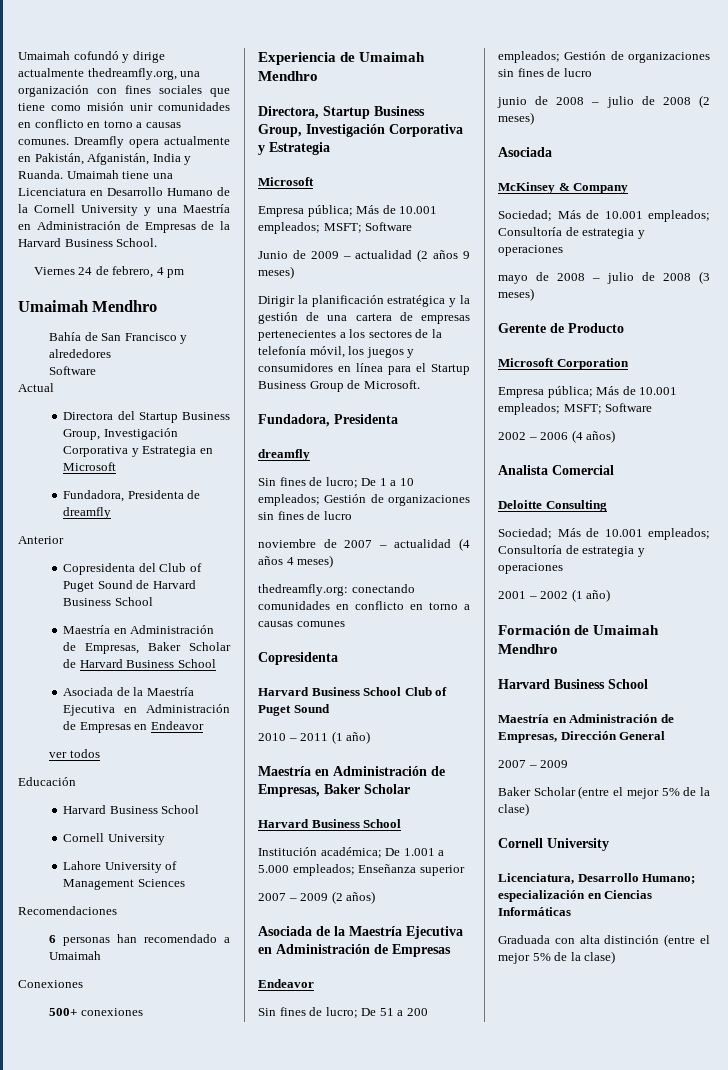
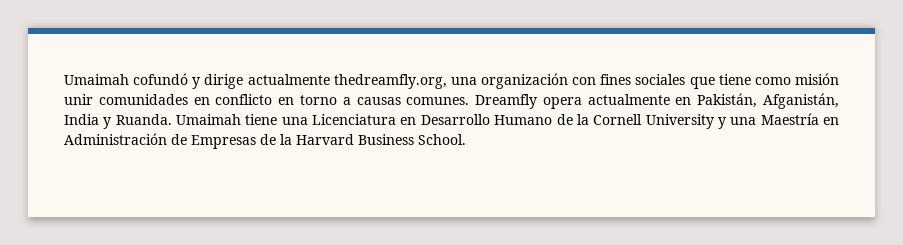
[33,266,185,278] [18,300,158,312] [49,332,188,344] [49,349,112,358] [49,366,97,375] [18,383,54,392] [63,411,230,423] [63,428,178,440] [63,446,213,457] [63,462,117,471] [63,490,201,502] [63,507,112,519] [18,536,64,544] [63,563,202,575] [63,580,196,592] [63,597,153,606] [63,625,215,634] [63,642,231,654] [63,659,216,668] [63,687,194,696] [63,704,230,716] [63,721,204,733] [49,749,100,758] [18,777,76,786] [63,805,200,814] [63,833,165,845] [63,861,178,873] [63,879,185,890] [18,906,117,915] [49,934,231,946] [49,951,102,960] [18,980,83,988] [49,1008,143,1016] [258,52,426,65] [258,71,318,81] [258,106,425,119] [258,124,463,137] [258,142,330,155] [258,177,314,186] [258,205,438,217] [258,222,413,234] [258,249,470,262] [258,266,294,279] [258,295,470,307] [258,312,470,324] [258,329,442,341] [258,346,415,358] [258,363,470,375] [258,380,420,392] [258,414,398,427] [258,449,310,461] [258,477,414,488] [258,494,470,506] [258,511,352,520] [258,538,470,551] [258,555,334,568] [258,584,415,596] [258,601,470,610] [258,621,345,627] [258,652,338,665] [258,687,448,696] [258,704,330,716] [258,731,371,744] [258,766,445,776] [258,784,410,797] [258,819,402,828] [258,847,445,858] [258,864,465,876] [258,891,376,904] [258,926,463,939] [258,944,451,957] [258,979,314,988] [258,1007,428,1018] [498,51,710,63] [498,68,592,77] [497,95,710,108] [498,112,534,125] [498,147,552,157] [498,182,629,194] [498,210,710,222] [498,227,645,239] [498,245,563,256] [498,271,710,284] [498,288,534,301] [498,323,624,333] [498,358,629,370] [498,386,678,398] [498,403,653,415] [498,430,616,443] [498,465,614,475] [498,500,607,512] [498,528,710,540] [498,545,645,557] [498,563,563,574] [498,589,611,602] [498,625,660,635] [498,644,558,654] [498,679,648,689] [498,714,674,723] [498,731,666,743] [498,760,569,768] [498,786,710,799] [498,803,529,816] [498,838,609,851] [498,873,696,884] [498,890,653,902] [498,907,571,916] [498,934,710,947] [498,951,616,964] // Viernes 24 de febrero, 4 pm // Umaimah Mendhro // Bahía de San Francisco y alrededores // Software // Actual // Directora del Startup Business Group, Investigación Corporativa y Estrategia en Microsoft // Fundadora, Presidenta de dreamfly // Anterior // Copresidenta del Club of Puget Sound de Harvard Business School // Maestría en Administración de Empresas, Baker Scholar de Harvard Business School // Asociada de la Maestría Ejecutiva en Administración de Empresas en Endeavor // ver todos // Educación // Harvard Business School // Cornell University // Lahore University of Management Sciences // Recomendaciones // 6 personas han recomendado a Umaimah // Conexiones // 500+ conexiones // Experiencia de Umaimah Mendhro // Directora, Startup Business Group, Investigación Corporativa y Estrategia // Microsoft // Empresa pública; Más de 10.001 empleados; MSFT; Software // Junio de 2009 – actualidad (2 años 9 meses) // Dirigir la planificación estratégica y la gestión de una cartera de empresas pertenecientes a los sectores de la telefonía móvil, los juegos y consumidores en línea para el Startup Business Group de Microsoft. // Fundadora, Presidenta // dreamfly // Sin fines de lucro; De 1 a 10 empleados; Gestión de organizaciones sin fines de lucro // noviembre de 2007 – actualidad (4 años 4 meses) // thedreamfly.org: conectando comunidades en conflicto en torno a causas comunes // Copresidenta // Harvard Business School Club of Puget Sound // 2010 – 2011 (1 año) // Maestría en Administración de Empresas, Baker Scholar // Harvard Business School // Institución académica; De 1.001 a 5.000 empleados; Enseñanza superior // 2007 – 2009 (2 años) // Asociada de la Maestría Ejecutiva en Administración de Empresas // Endeavor // Sin fines de lucro; De 51 a 200 empleados; Gestión de organizaciones sin fines de lucro // junio de 2008 – julio de 2008 (2 meses) // Asociada // McKinsey & Company // Sociedad; Más de 10.001 empleados; Consultoría de estrategia y operaciones // mayo de 2008 – julio de 2008 (3 meses) // Gerente de Producto // Microsoft Corporation // Empresa pública; Más de 10.001 empleados; MSFT; Software // 2002 – 2006 (4 años) // Analista Comercial // Deloitte Consulting // Sociedad; Más de 10.001 empleados; Consultoría de estrategia y operaciones // 2001 – 2002 (1 año) // Formación de Umaimah Mendhro // Harvard Business School // Maestría en Administración de Empresas, Dirección General // 2007 – 2009 // Baker Scholar (entre el mejor 5% de la clase) // Cornell University // Licenciatura, Desarrollo Humano; especialización en Ciencias Informáticas // Graduada con alta distinción (entre el mejor 5% de la clase) -> (466, 139) none

